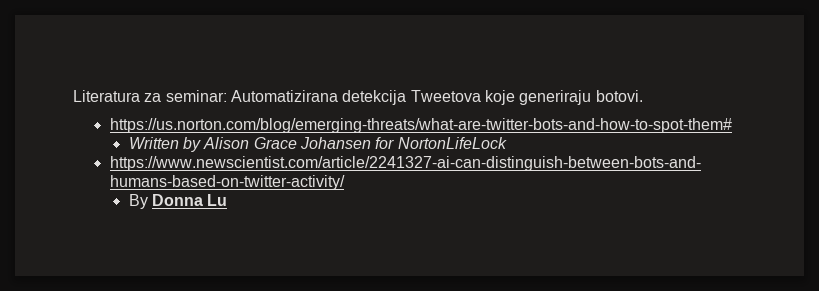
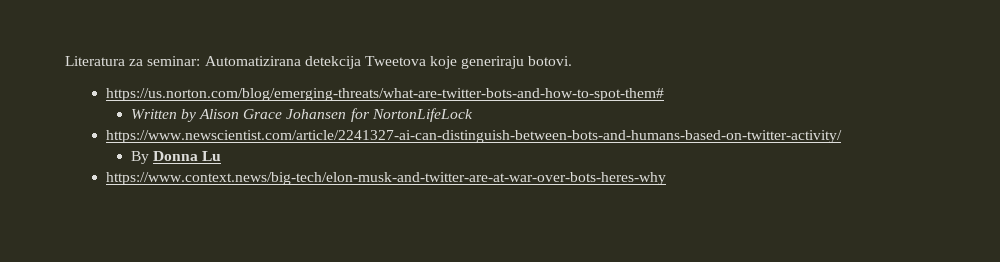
(228, 200) none -> [106,172,667,185] // https://www.context.news/big-tech/elon-musk-and-twitter-are-at-war-over-bots-heres-why

